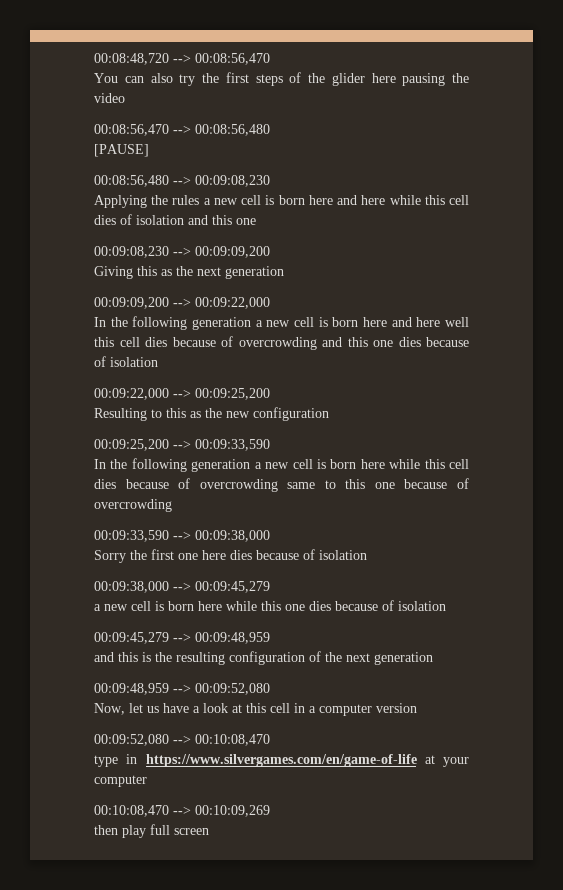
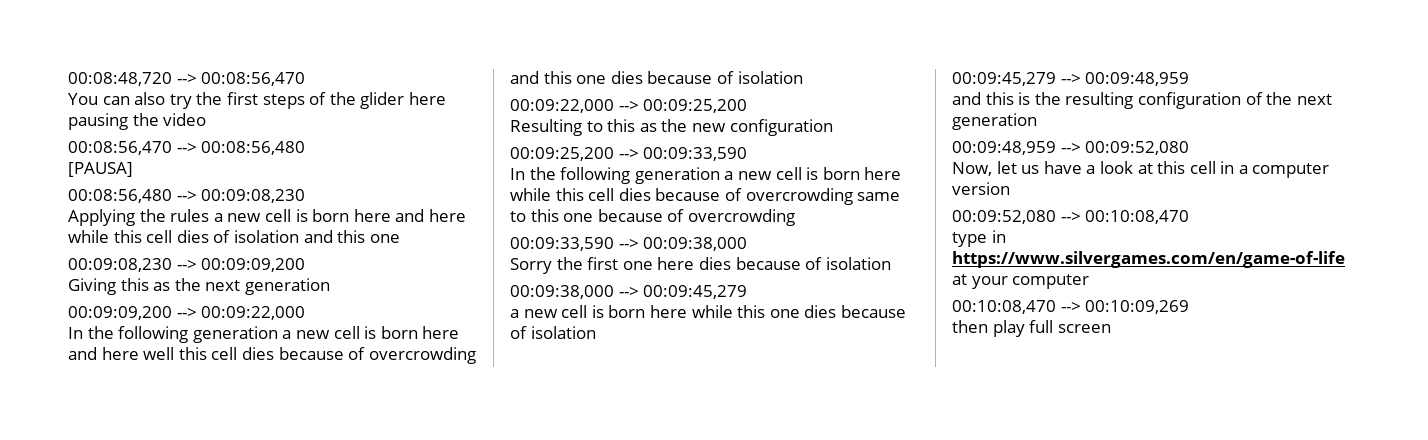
[94,144,149,157] [PAUSE] -> [68,162,133,177] [PAUSA]

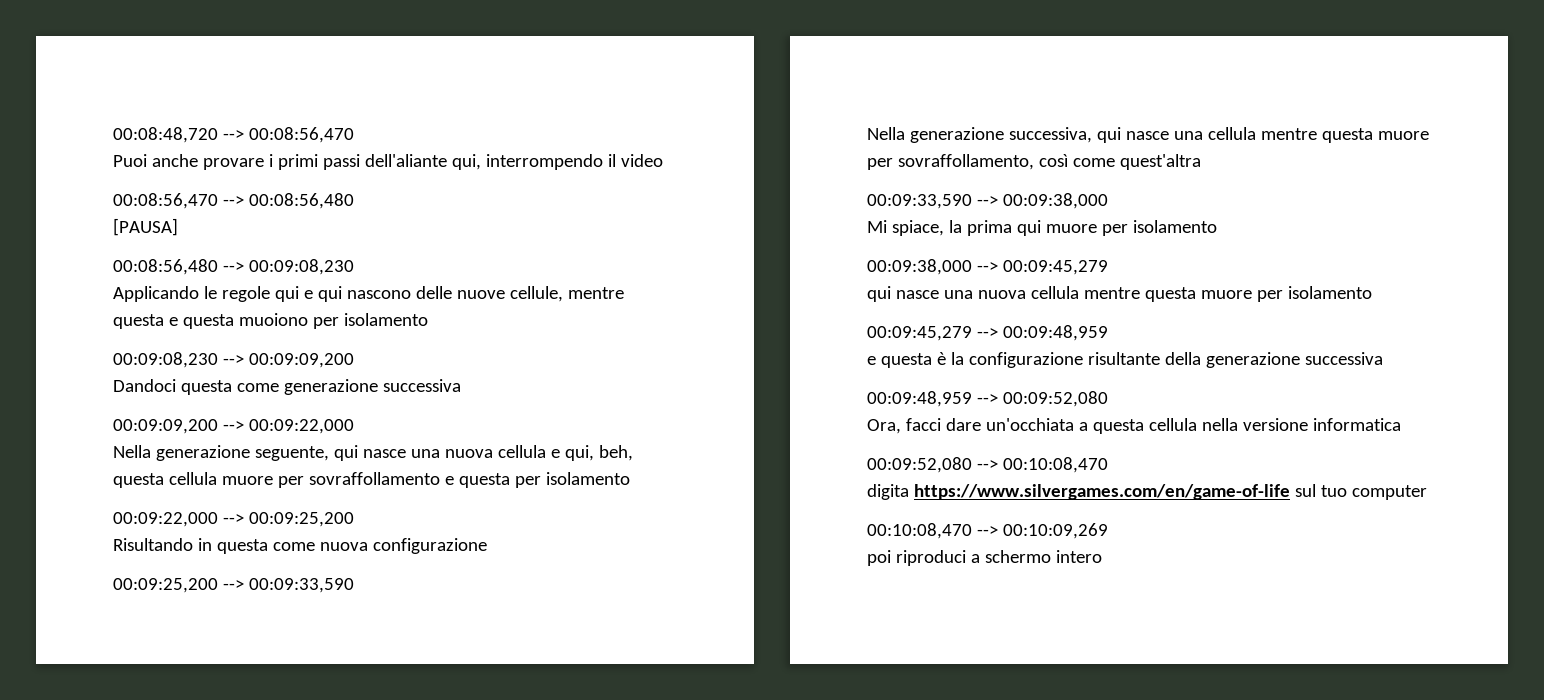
[68,92,446,109] [68,113,159,130] You can also try the first steps of the glider here pausing the -> [113,154,616,170] Puoi anche provare i primi passi dell'aliante qui, interrompendo il
[68,209,466,226] [68,230,400,243] [68,258,306,272] [68,278,330,295] [68,306,306,320] [68,326,460,343] [68,347,476,364] [510,71,803,84] [510,99,748,113] [510,119,833,136] [510,147,748,161] [510,167,902,184] [510,188,901,205] [510,209,795,226] [510,237,748,251] [510,257,891,274] [510,285,748,299] [510,305,906,318] [510,326,596,339] [952,72,1190,86] [952,92,1332,109] [952,113,1037,130] [952,141,1190,155] [952,161,1330,178] [952,182,1010,195] [952,210,1190,224] [952,230,1006,247] [952,251,1345,268] [952,274,1008,289] Applying the rules a new cell is born here and here while this cell dies of isolation and this one // 00:09:08,230 --> 00:09:09,200 // Giving this as the next generation // 00:09:09,200 --> 00:09:22,000 // In the following generation a new cell is born here and here well this cell dies because of overcrowding and this one dies because of isolation // 00:09:22,000 --> 00:09:25,200 // Resulting to this as the new configuration // 00:09:25,200 --> 00:09:33,590 // In the following generation a new cell is born here while this cell dies because of overcrowding same to this one because of overcrowding // 00:09:33,590 --> 00:09:38,000 // Sorry the first one here dies because of isolation // 00:09:38,000 --> 00:09:45,279 // a new cell is born here while this one dies because of isolation // 00:09:45,279 --> 00:09:48,959 // and this is the resulting configuration of the next generation // 00:09:48,959 --> 00:09:52,080 // Now, let us have a look at this cell in a computer version // 00:09:52,080 --> 00:10:08,470 // type in https://www.silvergames.com/en/game-of-life at your -> [113,286,624,302] [113,313,428,329] [113,352,354,368] [113,379,461,395] [113,419,354,434] [113,445,633,461] [113,472,630,488] [113,512,354,527] [113,538,487,554] [113,578,354,593] [867,127,1429,143] [867,154,1201,170] [867,193,1108,209] [867,220,1217,236] [867,259,1108,275] [867,286,1372,302] [867,325,1108,341] [867,352,1383,368] [867,391,1108,407] [867,418,1401,434] [867,457,1108,473] [867,484,1347,500] Applicando le regole qui e qui nascono delle nuove cellule, mentre questa e questa muoiono per isolamento // 00:09:08,230 --> 00:09:09,200 // Dandoci questa come generazione successiva // 00:09:09,200 --> 00:09:22,000 // Nella generazione seguente, qui nasce una nuova cellula e qui, beh, questa cellula muore per sovraffollamento e questa per isolamento // 00:09:22,000 --> 00:09:25,200 // Risultando in questa come nuova configurazione // 00:09:25,200 --> 00:09:33,590 // Nella generazione successiva, qui nasce una cellula mentre questa muore per sovraffollamento, così come quest'altra // 00:09:33,590 --> 00:09:38,000 // Mi spiace, la prima qui muore per isolamento // 00:09:38,000 --> 00:09:45,279 // qui nasce una nuova cellula mentre questa muore per isolamento // 00:09:45,279 --> 00:09:48,959 // e questa è la configurazione risultante della generazione successiva // 00:09:48,959 --> 00:09:52,080 // Ora, facci dare un'occhiata a questa cellula nella versione informatica // 00:09:52,080 --> 00:10:08,470 // digita https://www.silvergames.com/en/game-of-life sul tuo
[952,320,1111,337] then play full screen -> [867,550,1102,566] poi riproduci a schermo intero

